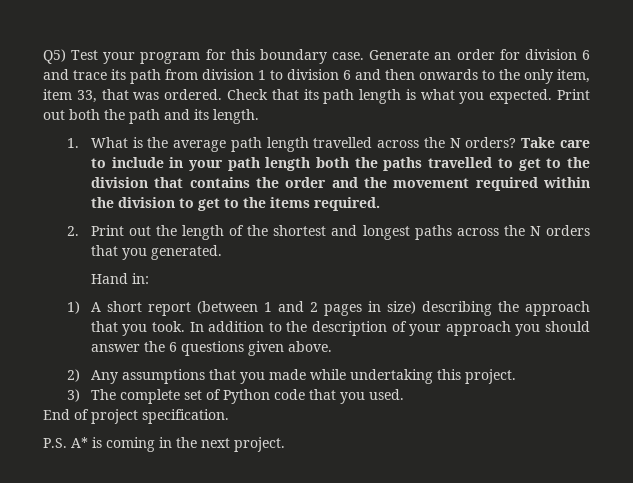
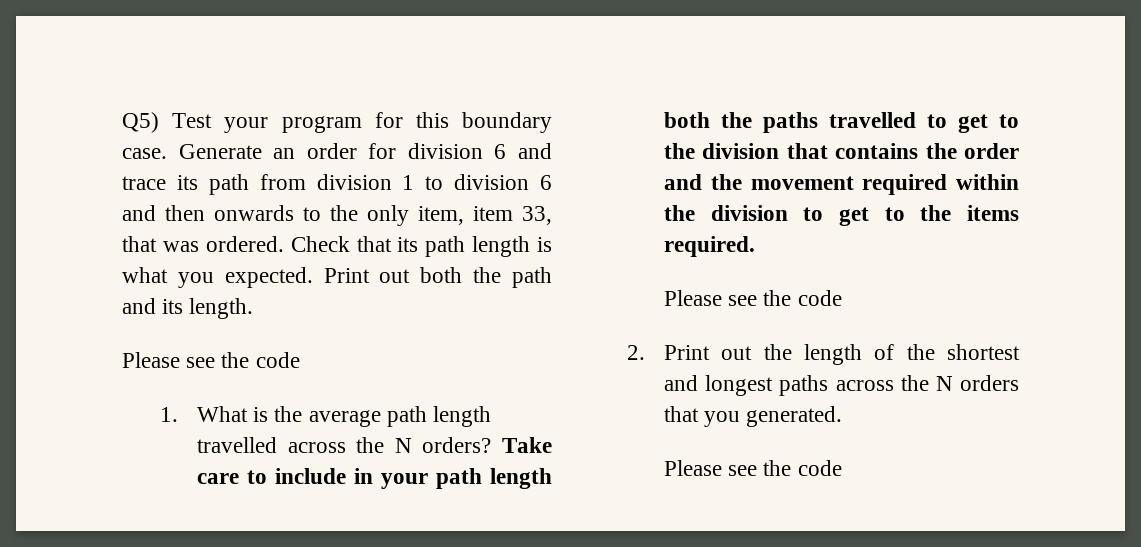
(259, 116) none -> [122,352,300,368] // Please see the code
(380, 204) none -> [664,290,842,306] // Please see the code
[90,273,149,284] [66,301,591,316] [90,321,591,336] [90,341,332,356] [66,369,516,384] [66,389,404,404] [43,409,229,424] [43,437,285,452] Hand in: // 1) A short report (between 1 and 2 pages in size) describing the approach that you took. In addition to the description of your approach you should answer the 6 questions given above. // 2) Any assumptions that you made while undertaking this project. // 3) The complete set of Python code that you used. // End of project specification. // P.S. A* is coming in the next project. -> [664,460,842,476] Please see the code

